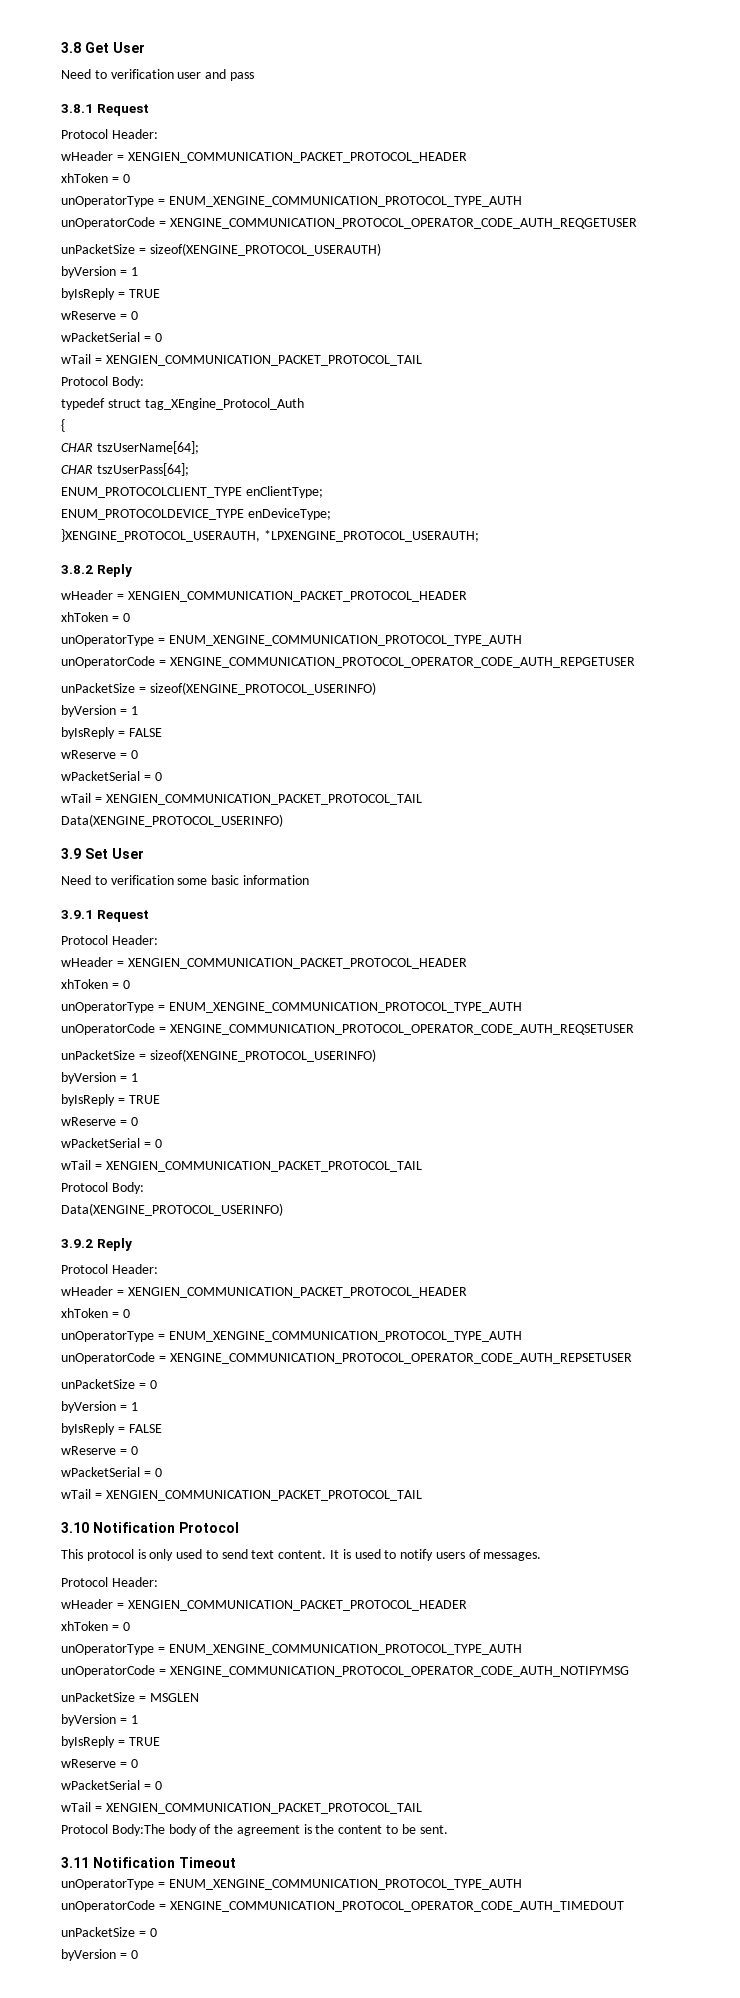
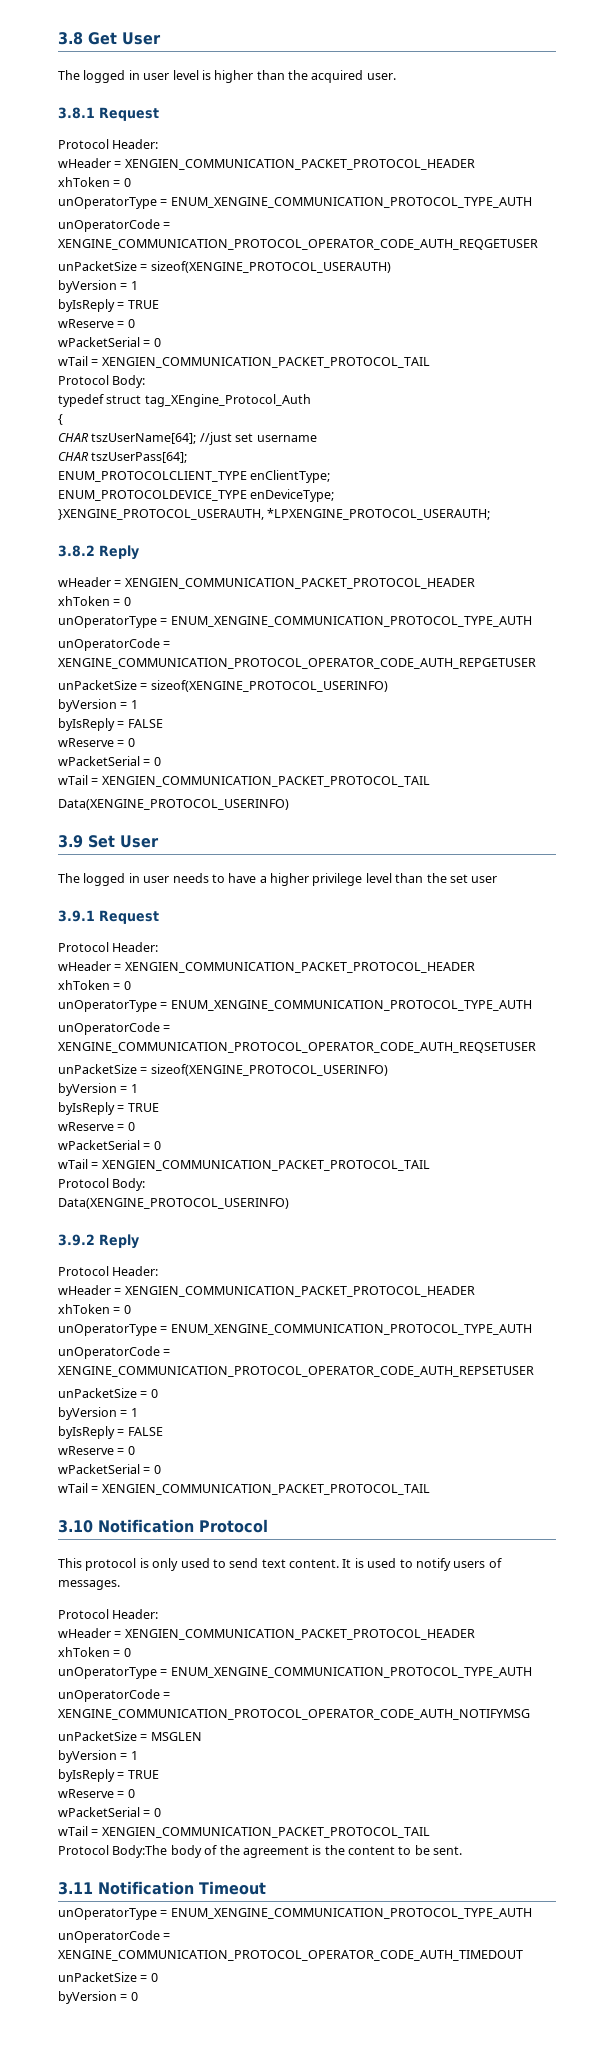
[61,69,254,81] Need to verification user and pass -> [58,70,396,83] The logged in user level is higher than the acquired user.
(199, 447) none -> [199,432,317,445] //just set username
[61,875,309,885] Need to verification some basic information -> [58,873,498,886] The logged in user needs to have a higher privilege level than the set user

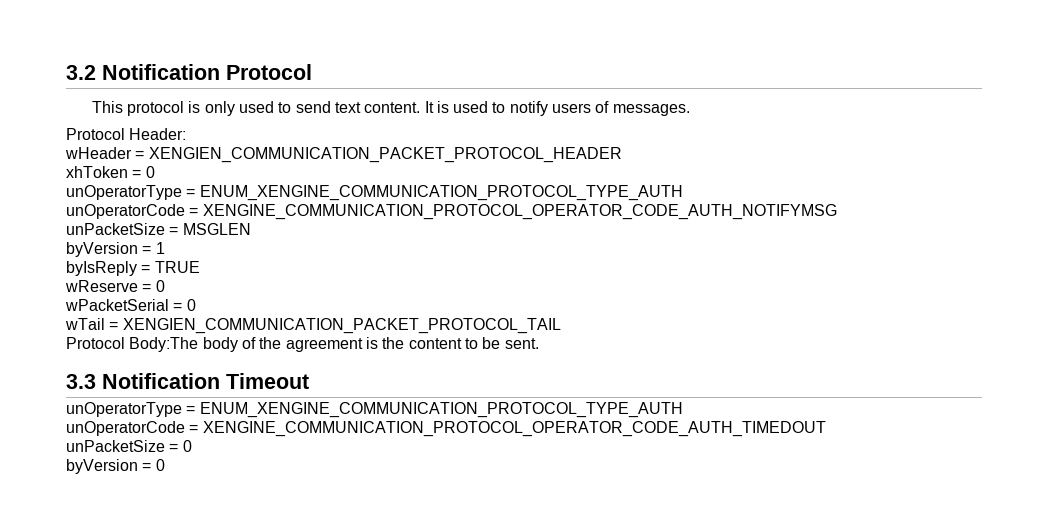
[58,32,161,45] [58,70,396,83] [58,107,159,121] [58,139,159,149] [58,158,475,170] [58,177,131,187] [58,197,532,209] [58,219,171,232] [58,239,538,250] [58,261,391,273] [58,280,138,293] [58,299,159,312] [58,319,135,328] [58,337,161,347] [58,356,430,368] [58,375,146,388] [58,394,311,407] [58,414,63,425] [58,432,317,445] [58,452,188,463] [58,470,331,483] [58,489,335,502] [58,508,491,520] [58,545,139,560] [58,577,475,589] [58,596,131,606] [58,616,532,628] [58,638,171,651] [58,658,536,669] [58,680,388,692] [58,699,138,712] [58,718,163,731] [58,738,135,747] [58,756,161,766] [58,775,430,787] [58,799,289,810] [58,835,159,848] [58,873,498,886] [58,910,159,924] [58,942,159,952] [58,961,475,973] [58,980,131,990] [58,1000,532,1012] [58,1022,171,1035] [58,1042,536,1053] [58,1064,388,1076] [58,1083,138,1096] [58,1102,159,1115] [58,1122,135,1131] [58,1140,161,1150] [58,1159,430,1171] [58,1178,146,1191] [58,1198,289,1209] [58,1234,139,1249] [58,1266,159,1276] [58,1285,475,1297] [58,1304,131,1314] [58,1324,532,1336] [58,1346,171,1359] [58,1366,534,1377] [58,1388,158,1398] [58,1407,138,1420] [58,1426,163,1439] [58,1446,135,1455] [58,1464,161,1474] [58,1483,430,1495] [58,1520,93,1533] 3.8 Get User // The logged in user level is higher than the acquired user. // 3.8.1 Request // Protocol Header: // wHeader = XENGIEN_COMMUNICATION_PACKET_PROTOCOL_HEADER // xhToken = 0 // unOperatorType = ENUM_XENGINE_COMMUNICATION_PROTOCOL_TYPE_AUTH // unOperatorCode = XENGINE_COMMUNICATION_PROTOCOL_OPERATOR_CODE_AUTH_REQGETUSER // unPacketSize = sizeof(XENGINE_PROTOCOL_USERAUTH) // byVersion = 1 // byIsReply = TRUE // wReserve = 0 // wPacketSerial = 0 // wTail = XENGIEN_COMMUNICATION_PACKET_PROTOCOL_TAIL // Protocol Body: // typedef struct tag_XEngine_Protocol_Auth // { // CHAR tszUserName[64]; //just set username // CHAR tszUserPass[64]; // ENUM_PROTOCOLCLIENT_TYPE enClientType; // ENUM_PROTOCOLDEVICE_TYPE enDeviceType; // }XENGINE_PROTOCOL_USERAUTH, *LPXENGINE_PROTOCOL_USERAUTH; // 3.8.2 Reply // wHeader = XENGIEN_COMMUNICATION_PACKET_PROTOCOL_HEADER // xhToken = 0 // unOperatorType = ENUM_XENGINE_COMMUNICATION_PROTOCOL_TYPE_AUTH // unOperatorCode = XENGINE_COMMUNICATION_PROTOCOL_OPERATOR_CODE_AUTH_REPGETUSER // unPacketSize = sizeof(XENGINE_PROTOCOL_USERINFO) // byVersion = 1 // byIsReply = FALSE // wReserve = 0 // wPacketSerial = 0 // wTail = XENGIEN_COMMUNICATION_PACKET_PROTOCOL_TAIL // Data(XENGINE_PROTOCOL_USERINFO) // 3.9 Set User // The logged in user needs to have a higher privilege level than the set user // 3.9.1 Request // Protocol Header: // wHeader = XENGIEN_COMMUNICATION_PACKET_PROTOCOL_HEADER // xhToken = 0 // unOperatorType = ENUM_XENGINE_COMMUNICATION_PROTOCOL_TYPE_AUTH // unOperatorCode = XENGINE_COMMUNICATION_PROTOCOL_OPERATOR_CODE_AUTH_REQSETUSER // unPacketSize = sizeof(XENGINE_PROTOCOL_USERINFO) // byVersion = 1 // byIsReply = TRUE // wReserve = 0 // wPacketSerial = 0 // wTail = XENGIEN_COMMUNICATION_PACKET_PROTOCOL_TAIL // Protocol Body: // Data(XENGINE_PROTOCOL_USERINFO) // 3.9.2 Reply // Protocol Header: // wHeader = XENGIEN_COMMUNICATION_PACKET_PROTOCOL_HEADER // xhToken = 0 // unOperatorType = ENUM_XENGINE_COMMUNICATION_PROTOCOL_TYPE_AUTH // unOperatorCode = XENGINE_COMMUNICATION_PROTOCOL_OPERATOR_CODE_AUTH_REPSETUSER // unPacketSize = 0 // byVersion = 1 // byIsReply = FALSE // wReserve = 0 // wPacketSerial = 0 // wTail = XENGIEN_COMMUNICATION_PACKET_PROTOCOL_TAIL // 3.10 -> [66,65,96,80] 3.2
[58,1882,93,1895] 3.11 -> [66,374,96,389] 3.3

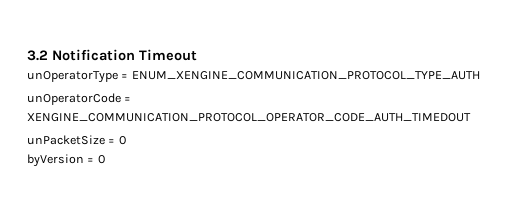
[226,64,312,80] [91,101,690,116] [66,128,187,140] [65,147,622,163] [66,166,155,178] [66,185,683,201] [66,204,837,220] [66,223,251,235] [66,242,165,257] [66,261,200,276] [65,280,165,292] [65,299,196,311] [65,318,561,334] [66,337,539,352] [66,373,220,389] Protocol // This protocol is only used to send text content. It is used to notify users of messages. // Protocol Header: // wHeader = XENGIEN_COMMUNICATION_PACKET_PROTOCOL_HEADER // xhToken = 0 // unOperatorType = ENUM_XENGINE_COMMUNICATION_PROTOCOL_TYPE_AUTH // unOperatorCode = XENGINE_COMMUNICATION_PROTOCOL_OPERATOR_CODE_AUTH_NOTIFYMSG // unPacketSize = MSGLEN // byVersion = 1 // byIsReply = TRUE // wReserve = 0 // wPacketSerial = 0 // wTail = XENGIEN_COMMUNICATION_PACKET_PROTOCOL_TAIL // Protocol Body:The body of the agreement is the content to be sent. // 3.3 Notification -> (135, 55) none

